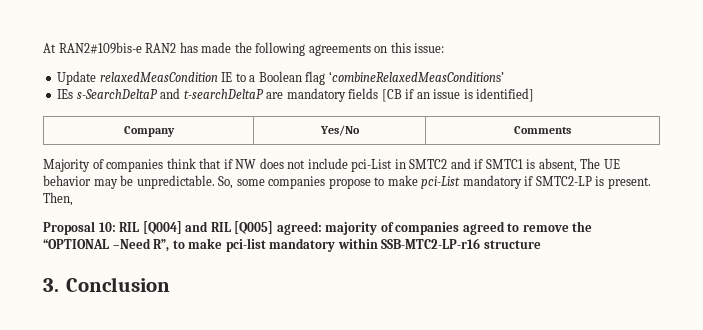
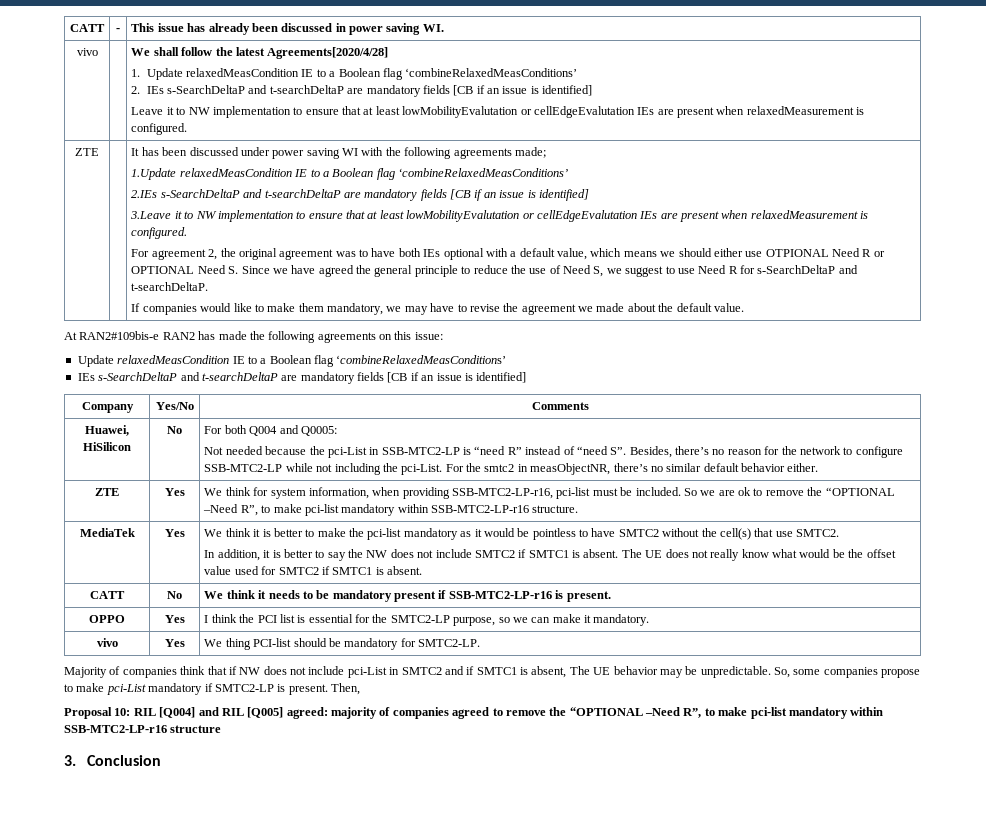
(43, 48) none -> [70,24,105,32] [116,28,120,32] [131,23,444,35] [76,48,98,56] [131,47,389,59] [131,68,578,80] [131,85,593,97] [131,106,865,118] [131,123,188,135] [75,148,99,156] [131,147,546,159] [131,168,569,180] [131,189,589,201] [130,210,869,222] [131,227,188,239] [131,248,885,260] [131,265,858,277] [131,282,209,291] [131,303,744,315] CATT | - | This issue has already been discussed in power saving WI. // vivo | | We shall follow the latest Agreements[2020/4/28] // 1. Update relaxedMeasCondition IE to a Boolean flag ‘combineRelaxedMeasConditions’ // 2. IEs s-SearchDeltaP and t-searchDeltaP are mandatory fields [CB if an issue is identified] // Leave it to NW implementation to ensure that at least lowMobilityEvalutation or cellEdgeEvalutation IEs are present when relaxedMeasurement is configured. // ZTE | | It has been discussed under power saving WI with the following agreements made; // 1.Update relaxedMeasCondition IE to a Boolean flag ‘combineRelaxedMeasConditions’ // 2.IEs s-SearchDeltaP and t-searchDeltaP are mandatory fields [CB if an issue is identified] // 3.Leave it to NW implementation to ensure that at least lowMobilityEvalutation or cellEdgeEvalutation IEs are present when relaxedMeasurement is configured. // For agreement 2, the original agreement was to have both IEs optional with a default value, which means we should either use OTPIONAL Need R or OPTIONAL Need S. Since we have agreed the general principle to reduce the use of Need S, we suggest to use Need R for s-SearchDeltaP and t-searchDeltaP. // If companies would like to make them mandatory, we may have to revise the agreement we made about the default value. //
(571, 130) none -> [85,425,129,436] [83,442,131,451] [167,426,182,434] [204,425,337,436] [204,446,903,458] [204,463,819,475] [95,488,119,496] [164,488,185,496] [204,487,895,499] [203,504,579,516] [79,528,135,537] [164,529,185,537] [204,528,840,540] [204,549,896,561] [204,566,423,575] [90,591,125,599] [167,591,182,599] [204,590,611,602] [89,615,125,623] [164,615,185,623] [204,614,650,626] [96,638,118,647] [164,639,185,647] [204,638,481,650] // Huawei, HiSilicon | No | For both Q004 and Q0005: // Not needed because the pci-List in SSB-MTC2-LP is “need R” instead of “need S”. Besides, there’s no reason for the network to configure SSB-MTC2-LP while not including the pci-List. For the smtc2 in measObjectNR, there’s no similar default behavior either. // ZTE | Yes | We think for system information, when providing SSB-MTC2-LP-r16, pci-list must be included. So we are ok to remove the “OPTIONAL –Need R”, to make pci-list mandatory within SSB-MTC2-LP-r16 structure. // MediaTek | Yes | We think it is better to make the pci-list mandatory as it would be pointless to have SMTC2 without the cell(s) that use SMTC2. // In addition, it is better to say the NW does not include SMTC2 if SMTC1 is absent. The UE does not really know what would be the offset value used for SMTC2 if SMTC1 is absent. // CATT | No | We think it needs to be mandatory present if SSB-MTC2-LP-r16 is present. // OPPO | Yes | I think the PCI list is essential for the SMTC2-LP purpose, so we can make it mandatory. // vivo | Yes | We thing PCI-list should be mandatory for SMTC2-LP.

